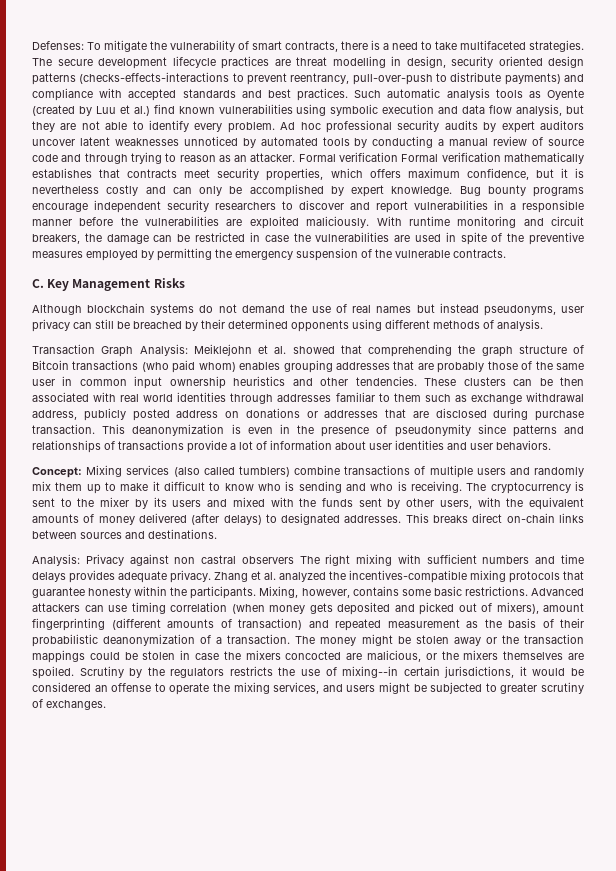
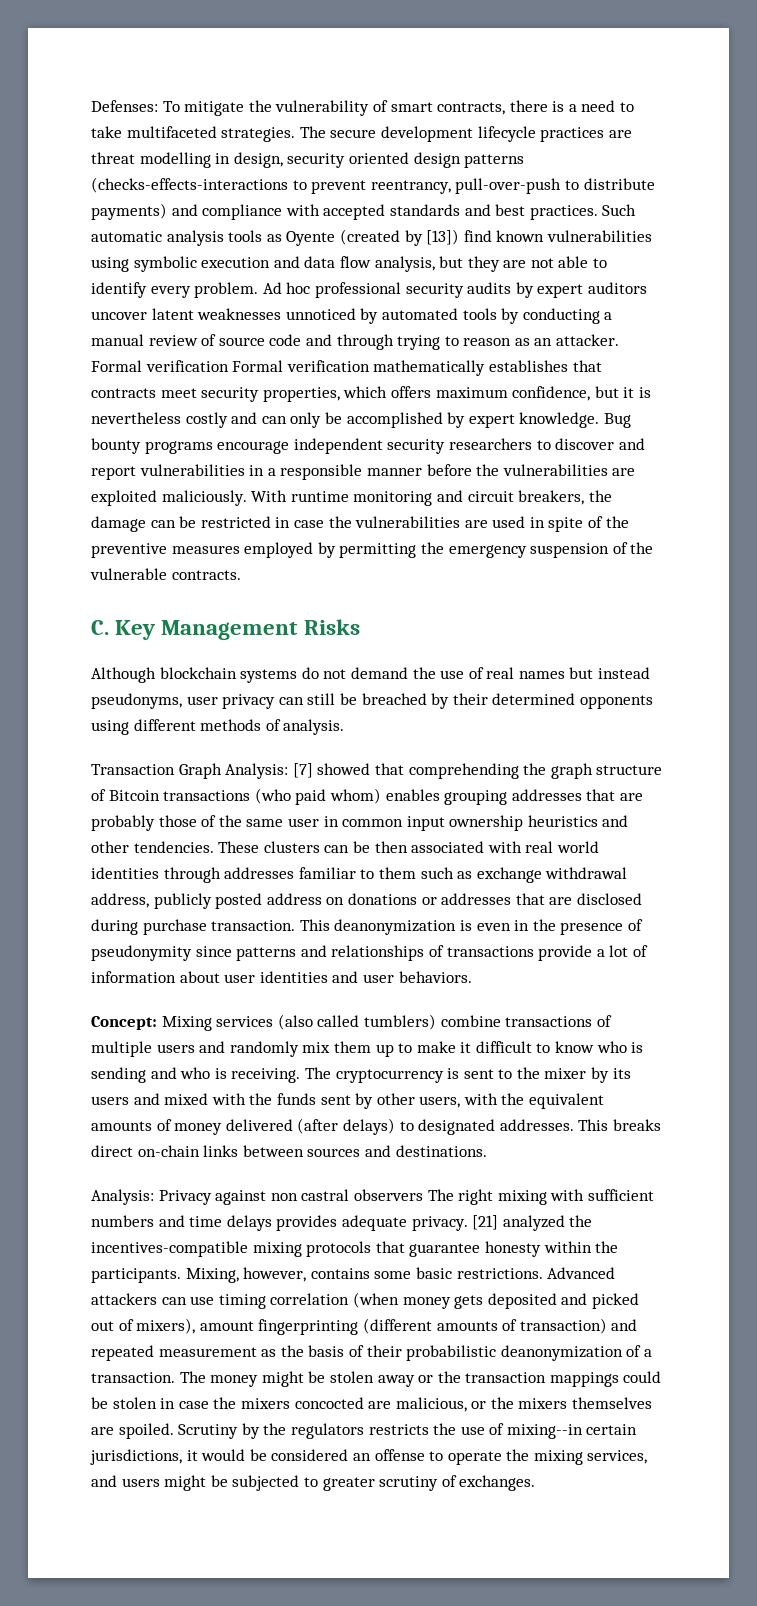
[95,105,150,116] Luu et al.) -> [426,229,460,245] [13])
[193,344,287,356] Meiklejohn et al. -> [292,763,313,778] [7]
[214,571,276,582] Zhang et al. -> [472,1215,499,1230] [21]

